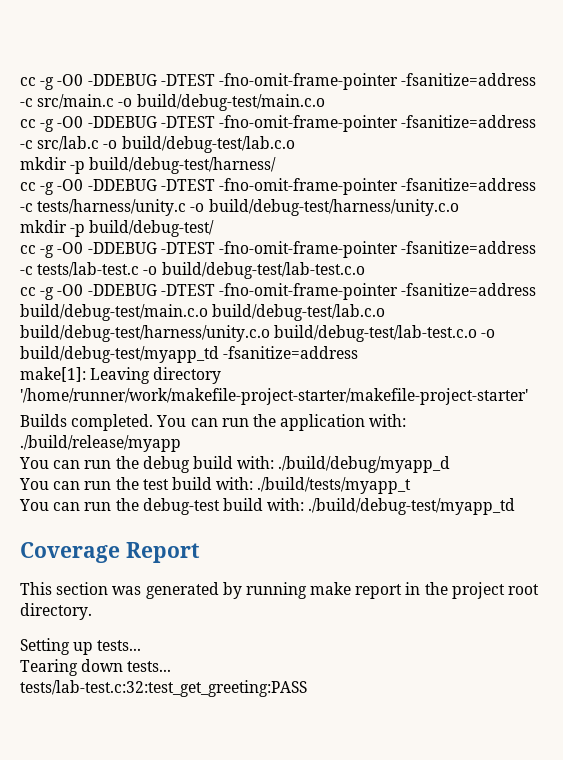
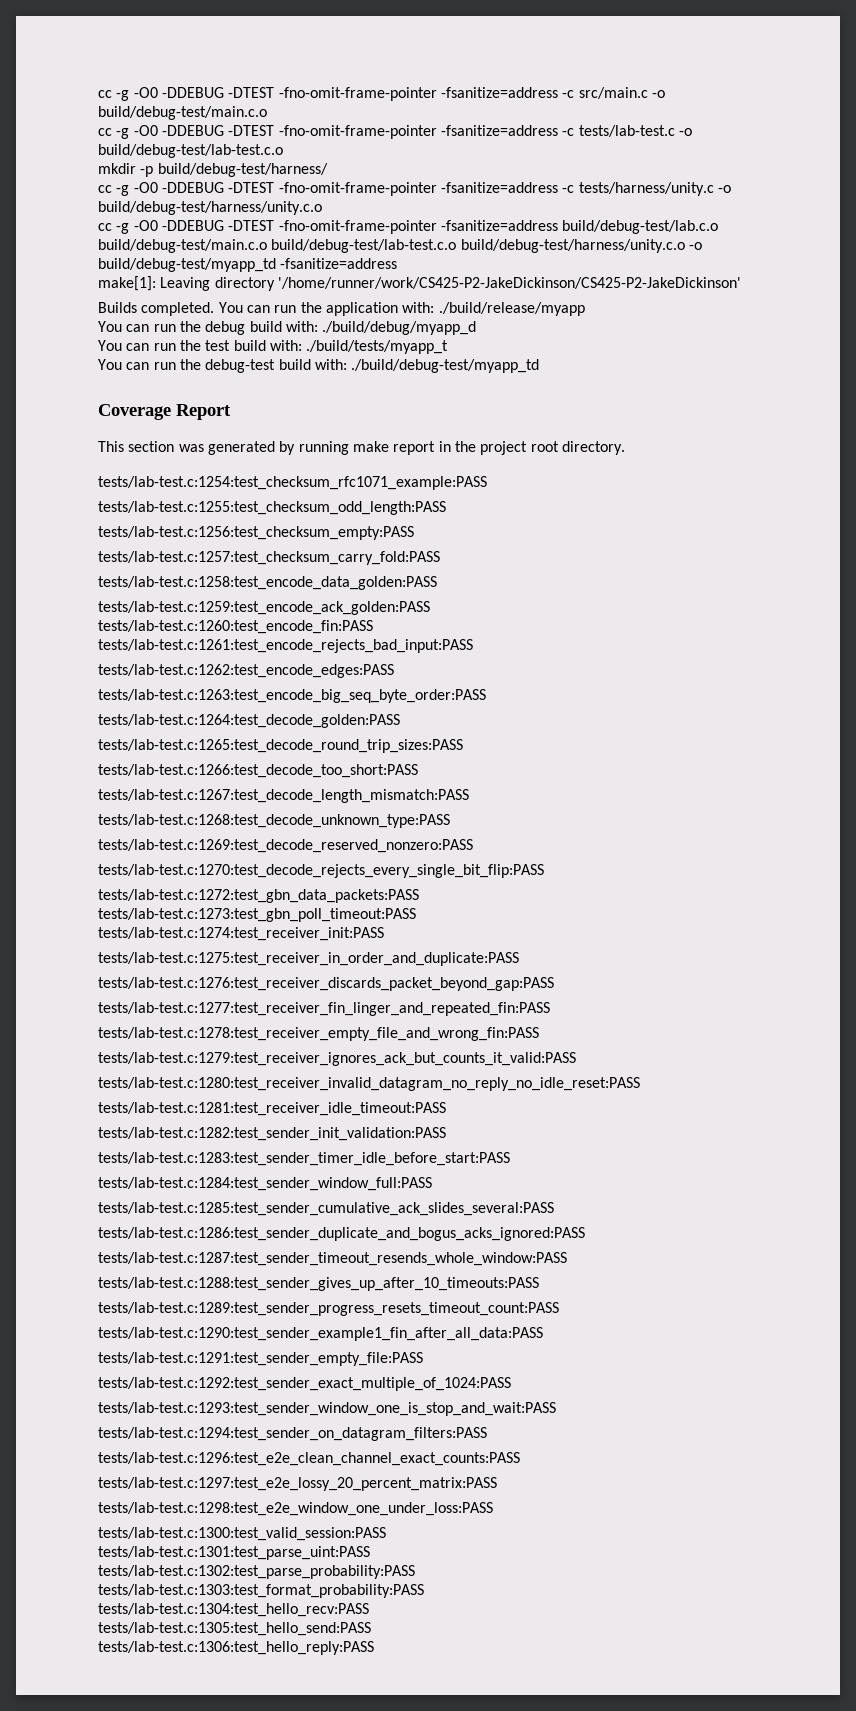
[37,136,295,153] src/lab.c -o build/debug-test/lab.c.o -> [578,125,692,137] [98,144,283,158] tests/lab-test.c -o build/debug-test/lab-test.c.o
[20,220,215,237] [20,241,537,258] [20,262,365,279] [20,283,537,300] [20,304,386,321] [20,325,478,342] // mkdir -p build/debug-test/ // cc -g -O0 -DDEBUG -DTEST -fno-omit-frame-pointer -fsanitize=address -c tests/lab-test.c -o build/debug-test/lab-test.c.o // cc -g -O0 -DDEBUG -DTEST -fno-omit-frame-pointer -fsanitize=address build/debug-test/main.c.o build/debug-test/lab.c.o build/debug-test/harness/unity.c.o build/debug-test/lab-test.c.o -> [98,220,719,234] [98,239,685,253] // cc -g -O0 -DDEBUG -DTEST -fno-omit-frame-pointer -fsanitize=address build/debug-test/lab.c.o build/debug-test/main.c.o build/debug-test/lab-test.c.o build/debug-test/harness/unity.c.o
[20,388,528,405] '/home/runner/work/makefile-project-starter/makefile-project-starter' -> [277,277,741,289] '/home/runner/work/CS425-P2-JakeDickinson/CS425-P2-JakeDickinson'
[20,638,142,655] [20,659,172,676] [20,680,307,697] Setting up tests... // Tearing down tests... // tests/lab-test.c:32:test_get_greeting:PASS -> [98,476,487,490] [98,501,446,515] [98,526,414,540] [98,551,440,565] [98,576,437,590] [98,601,430,615] [98,620,373,634] [98,639,473,653] [98,664,394,678] [98,689,486,703] [98,714,400,728] [98,739,463,753] [98,764,418,778] [98,789,469,803] [98,814,450,828] [98,839,473,853] [98,864,544,878] [98,889,419,903] [98,908,416,922] [98,927,384,941] [98,952,519,966] [98,977,554,991] [98,1002,550,1016] [98,1027,539,1041] [98,1052,576,1066] [98,1077,640,1091] [98,1102,446,1116] [98,1127,446,1141] [98,1152,510,1166] [98,1177,432,1191] [98,1202,554,1216] [98,1227,585,1241] [98,1252,567,1266] [98,1277,539,1291] [98,1302,559,1316] [98,1327,543,1341] [98,1352,423,1366] [98,1377,511,1391] [98,1402,556,1416] [98,1427,487,1441] [98,1452,520,1466] [98,1477,497,1491] [98,1502,493,1516] [98,1527,386,1541] [98,1546,370,1560] [98,1565,415,1579] [98,1584,424,1598] [98,1603,369,1617] [98,1622,371,1636] [98,1641,374,1655] tests/lab-test.c:1254:test_checksum_rfc1071_example:PASS // tests/lab-test.c:1255:test_checksum_odd_length:PASS // tests/lab-test.c:1256:test_checksum_empty:PASS // tests/lab-test.c:1257:test_checksum_carry_fold:PASS // tests/lab-test.c:1258:test_encode_data_golden:PASS // tests/lab-test.c:1259:test_encode_ack_golden:PASS // tests/lab-test.c:1260:test_encode_fin:PASS // tests/lab-test.c:1261:test_encode_rejects_bad_input:PASS // tests/lab-test.c:1262:test_encode_edges:PASS // tests/lab-test.c:1263:test_encode_big_seq_byte_order:PASS // tests/lab-test.c:1264:test_decode_golden:PASS // tests/lab-test.c:1265:test_decode_round_trip_sizes:PASS // tests/lab-test.c:1266:test_decode_too_short:PASS // tests/lab-test.c:1267:test_decode_length_mismatch:PASS // tests/lab-test.c:1268:test_decode_unknown_type:PASS // tests/lab-test.c:1269:test_decode_reserved_nonzero:PASS // tests/lab-test.c:1270:test_decode_rejects_every_single_bit_flip:PASS // tests/lab-test.c:1272:test_gbn_data_packets:PASS // tests/lab-test.c:1273:test_gbn_poll_timeout:PASS // tests/lab-test.c:1274:test_receiver_init:PASS // tests/lab-test.c:1275:test_receiver_in_order_and_duplicate:PASS // tests/lab-test.c:1276:test_receiver_discards_packet_beyond_gap:PASS // tests/lab-test.c:1277:test_receiver_fin_linger_and_repeated_fin:PASS // tests/lab-test.c:1278:test_receiver_empty_file_and_wrong_fin:PASS // tests/lab-test.c:1279:test_receiver_ignores_ack_but_counts_it_valid:PASS // tests/lab-test.c:1280:test_receiver_invalid_datagram_no_reply_no_idle_reset:PASS // tests/lab-test.c:1281:test_receiver_idle_timeout:PASS // tests/lab-test.c:1282:test_sender_init_validation:PASS // tests/lab-test.c:1283:test_sender_timer_idle_before_start:PASS // tests/lab-test.c:1284:test_sender_window_full:PASS // tests/lab-test.c:1285:test_sender_cumulative_ack_slides_several:PASS // tests/lab-test.c:1286:test_sender_duplicate_and_bogus_acks_ignored:PASS // tests/lab-test.c:1287:test_sender_timeout_resends_whole_window:PASS // tests/lab-test.c:1288:test_sender_gives_up_after_10_timeouts:PASS // tests/lab-test.c:1289:test_sender_progress_resets_timeout_count:PASS // tests/lab-test.c:1290:test_sender_example1_fin_after_all_data:PASS // tests/lab-test.c:1291:test_sender_empty_file:PASS // tests/lab-test.c:1292:test_sender_exact_multiple_of_1024:PASS // tests/lab-test.c:1293:test_sender_window_one_is_stop_and_wait:PASS // tests/lab-test.c:1294:test_sender_on_datagram_filters:PASS // tests/lab-test.c:1296:test_e2e_clean_channel_exact_counts:PASS // tests/lab-test.c:1297:test_e2e_lossy_20_percent_matrix:PASS // tests/lab-test.c:1298:test_e2e_window_one_under_loss:PASS // tests/lab-test.c:1300:test_valid_session:PASS // tests/lab-test.c:1301:test_parse_uint:PASS // tests/lab-test.c:1302:test_parse_probability:PASS // tests/lab-test.c:1303:test_format_probability:PASS // tests/lab-test.c:1304:test_hello_recv:PASS // tests/lab-test.c:1305:test_hello_send:PASS // tests/lab-test.c:1306:test_hello_reply:PASS

